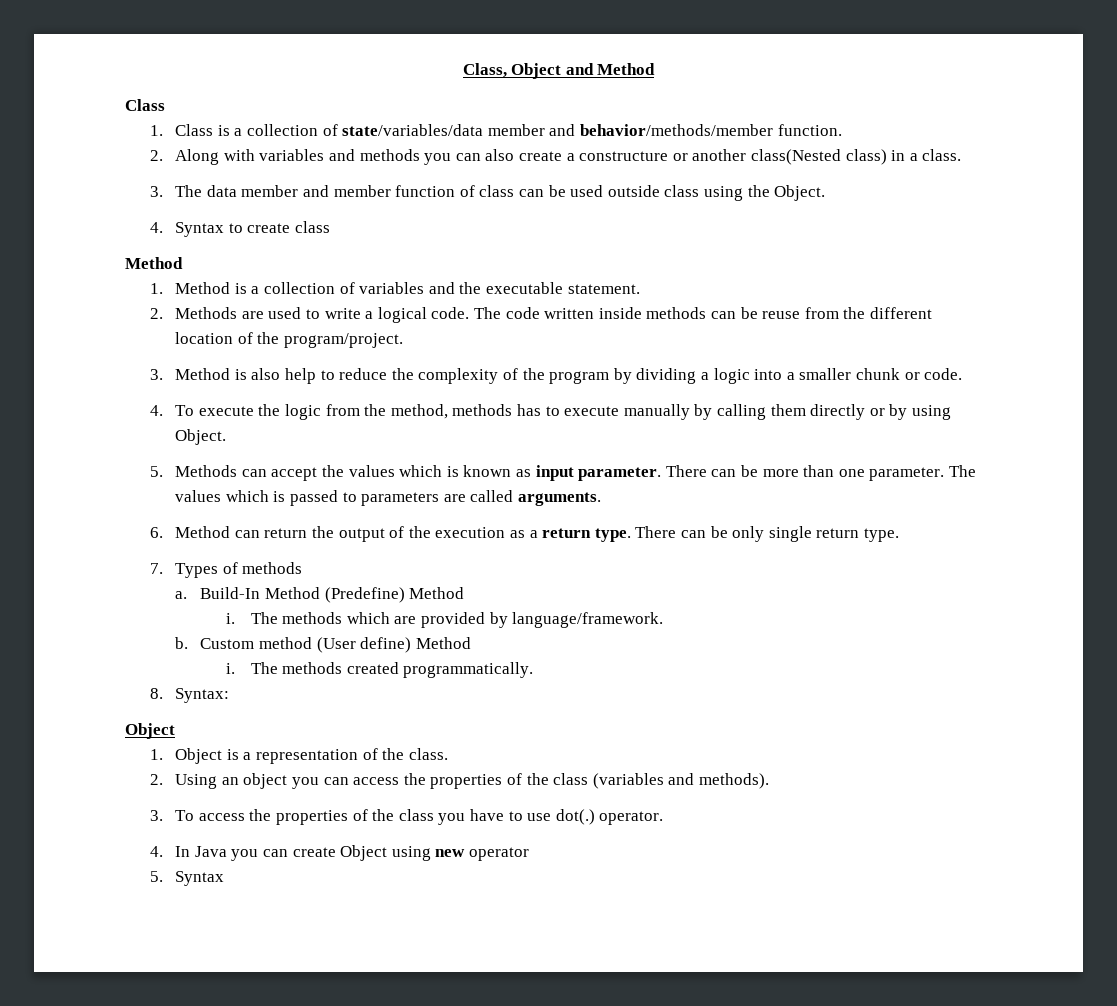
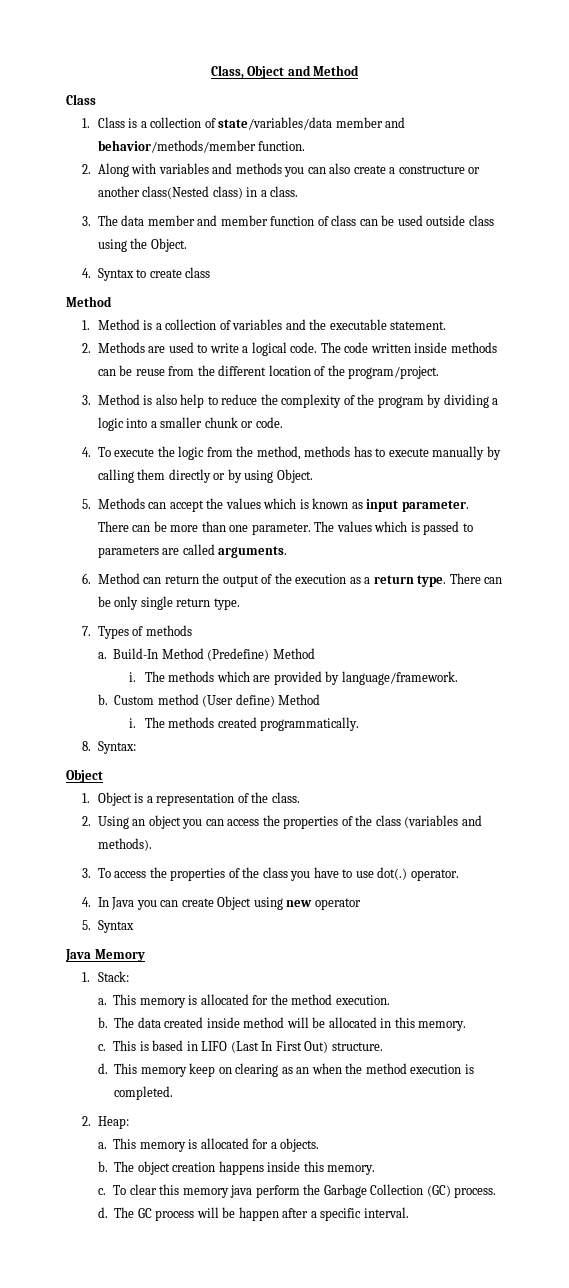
(225, 878) none -> [65,949,145,962] [81,971,129,982] [97,994,390,1008] [97,1017,467,1031] [97,1040,383,1053] [97,1063,474,1077] [114,1086,174,1100] [81,1116,129,1129] [97,1138,320,1152] [97,1161,376,1175] [97,1184,497,1198] [97,1207,409,1221] // Java Memory // 1. Stack: // a. This memory is allocated for the method execution. // b. The data created inside method will be allocated in this memory. // c. This is based in LIFO (Last In First Out) structure. // d. This memory keep on clearing as an when the method execution is completed. // 2. Heap: // a. This memory is allocated for a objects. // b. The object creation happens inside this memory. // c. To clear this memory java perform the Garbage Collection (GC) process. // d. The GC process will be happen after a specific interval.

